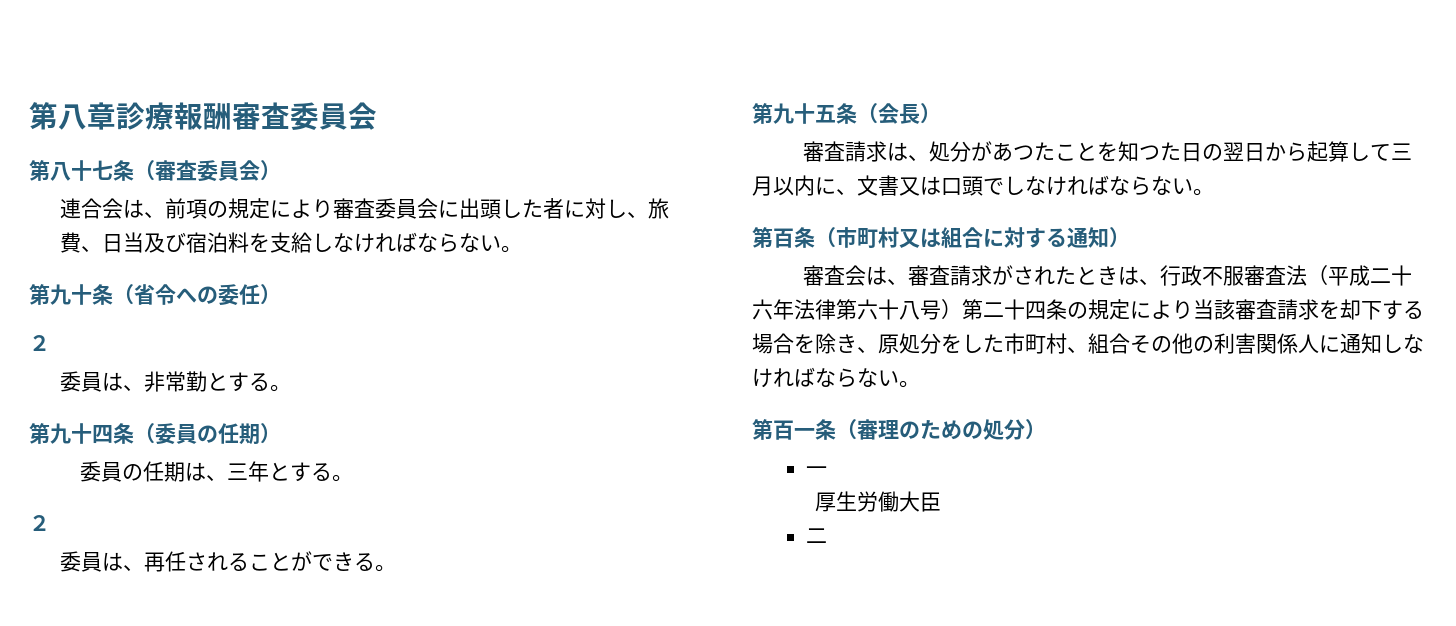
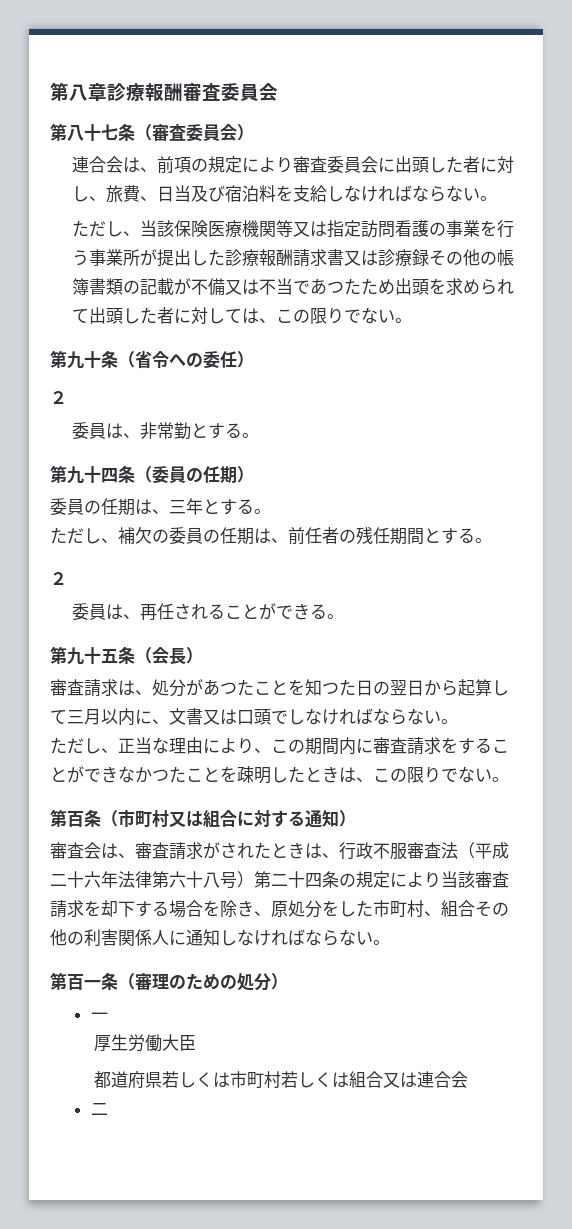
(523, 249) none -> [72,220,515,238] [72,249,515,267] [72,278,515,296] [72,307,413,324] // ただし、当該保険医療機関等又は指定訪問看護の事業を行う事業所が提出した診療報酬請求書又は診療録その他の帳簿書類の記載が不備又は不当であつたため出頭を求められて出頭した者に対しては、この限りでない。
(353, 478) none -> [50,527,492,545] // ただし、補欠の委員の任期は、前任者の残任期間とする。
(1214, 192) none -> [50,737,509,755] [50,766,509,784] // ただし、正当な理由により、この期間内に審査請求をすることができなかつたことを疎明したときは、この限りでない。
(941, 502) none -> [94,1071,469,1089] // 都道府県若しくは市町村若しくは組合又は連合会

